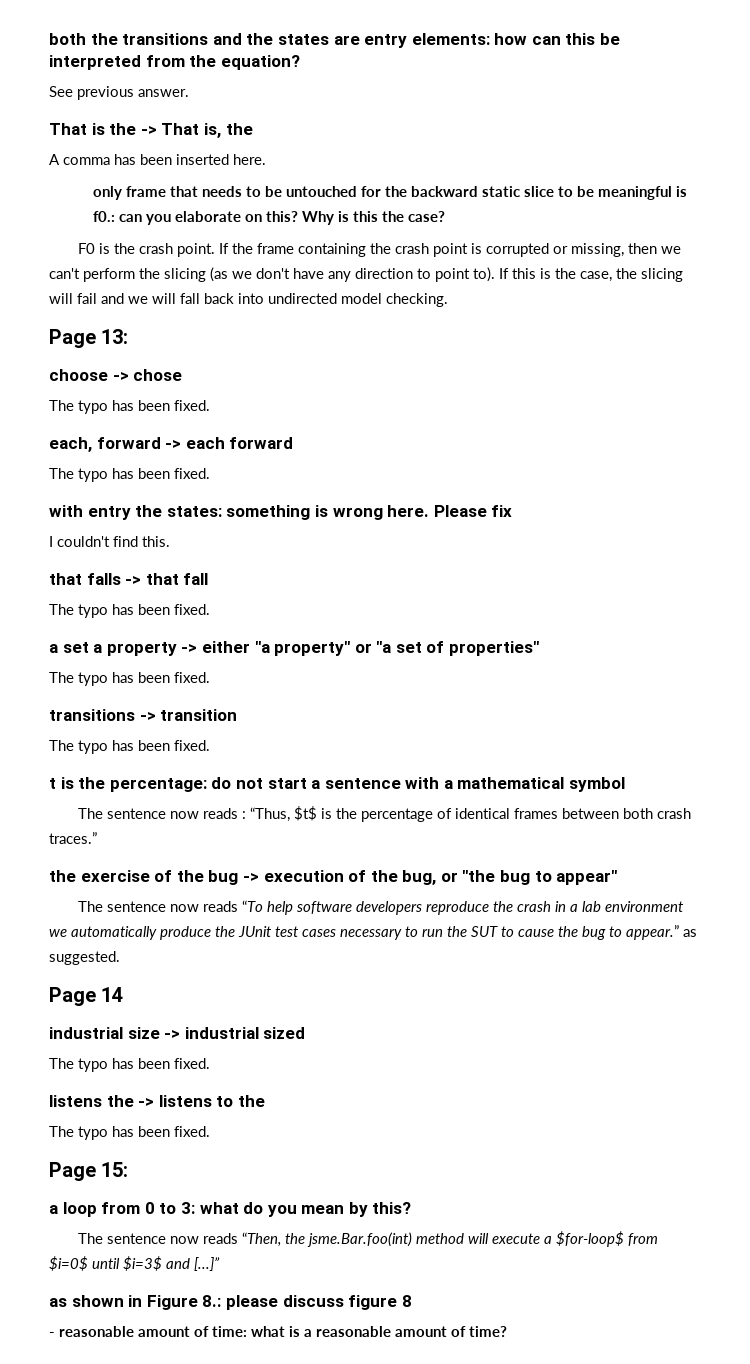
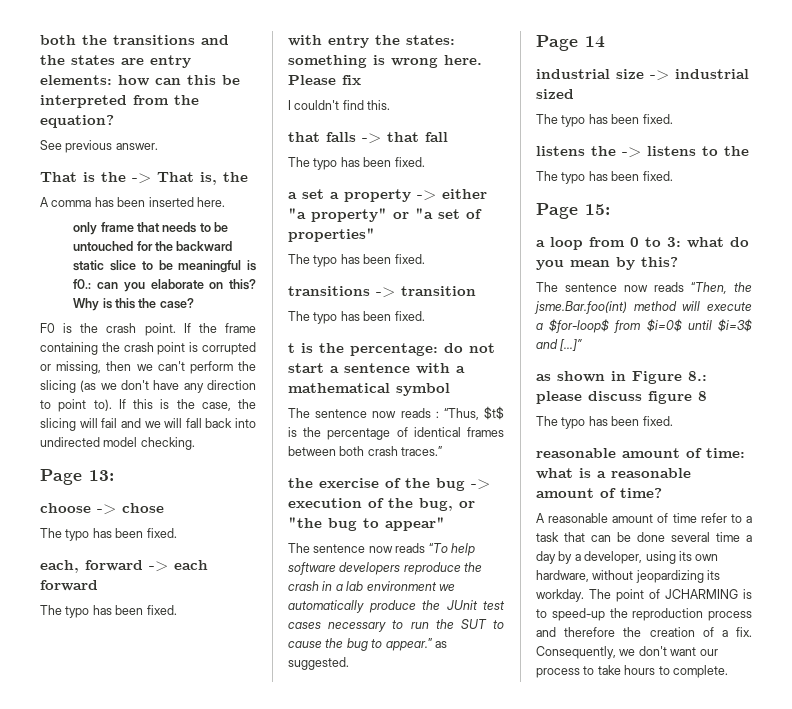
[49,1332,55,1337] - -> [536,416,673,429] The typo has been fixed. //
(507, 1331) none -> [536,513,752,523] [536,532,752,542] [536,551,719,564] [536,570,721,583] [536,589,752,602] [536,608,752,621] [536,627,752,637] [536,646,718,659] [536,665,728,678] // A reasonable amount of time refer to a task that can be done several time a day by a developer, using its own hardware, without jeopardizing its workday. The point of JCHARMING is to speed-up the reproduction process and therefore the creation of a fix. Consequently, we don't want our process to take hours to complete.

